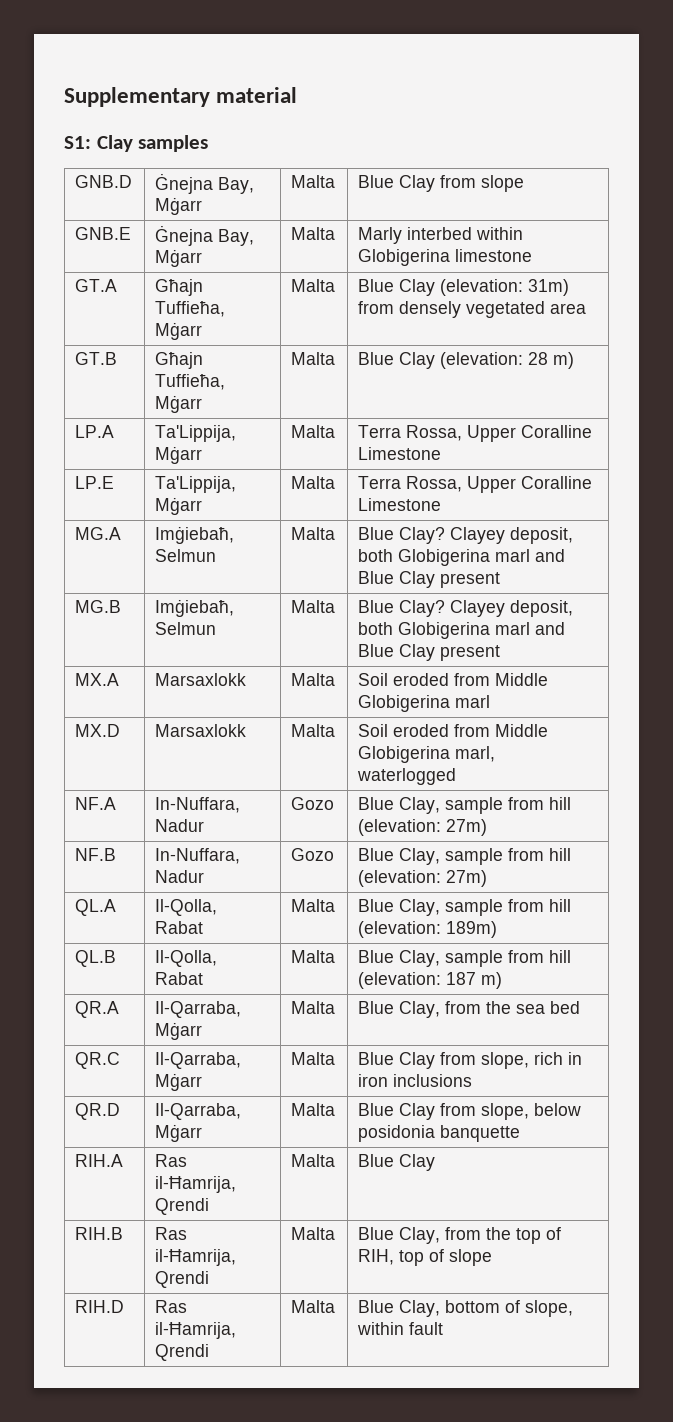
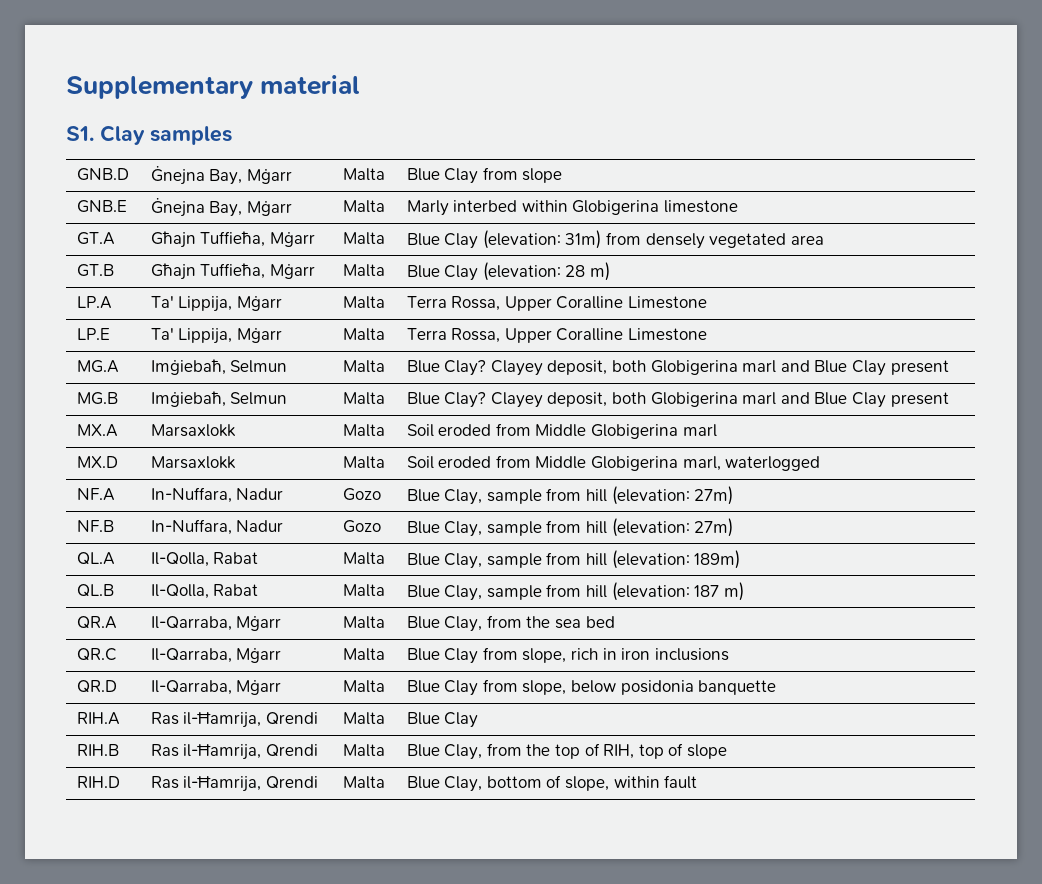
[64,136,91,149] S1: -> [66,126,94,141] S1.
[155,425,237,442] Ta'Lippija, -> [150,296,233,312] Ta' Lippija,
[155,476,237,493] Ta'Lippija, -> [150,328,233,344] Ta' Lippija,

